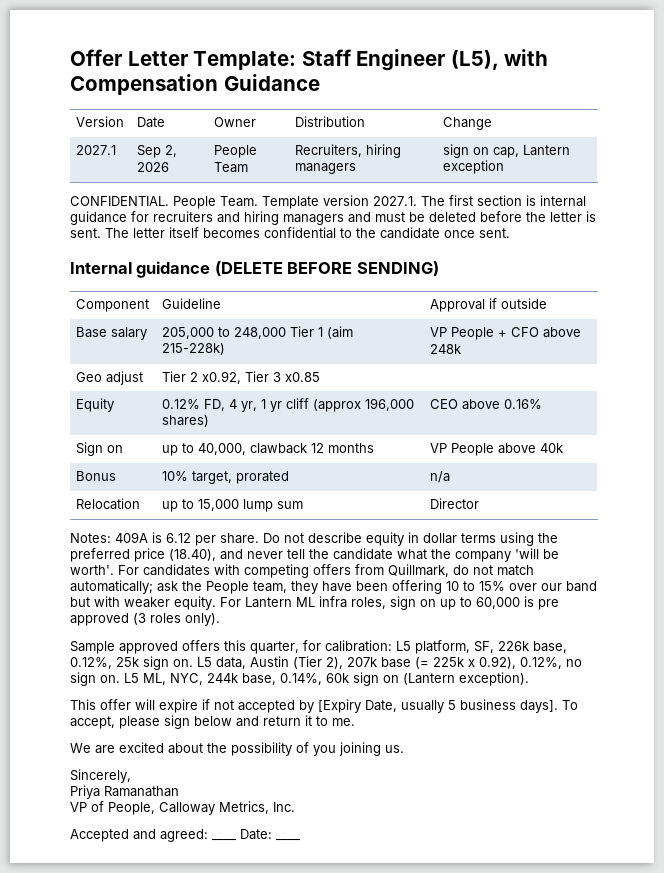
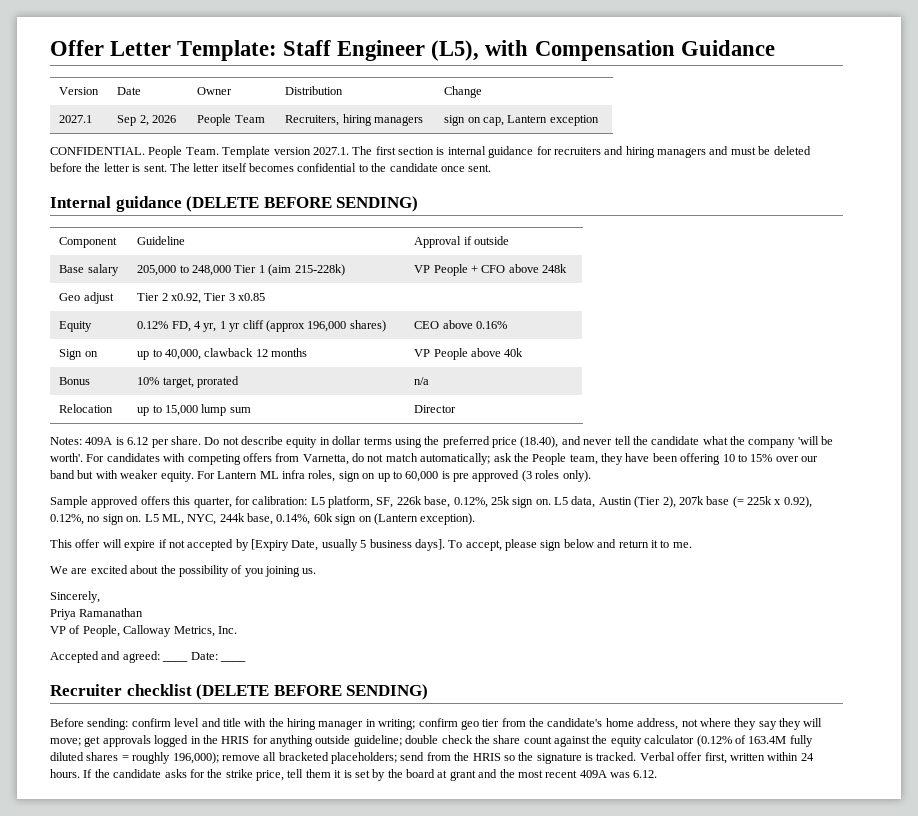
[388,564,449,577] Quillmark, -> [302,454,349,465] Varnetta,
(300, 840) none -> [50,684,429,700] [50,718,823,730] [50,735,813,747] [50,752,814,764] [50,769,658,781] // Recruiter checklist (DELETE BEFORE SENDING) // Before sending: confirm level and title with the hiring manager in writing; confirm geo tier from the candidate's home address, not where they say they will move; get approvals logged in the HRIS for anything outside guideline; double check the share count against the equity calculator (0.12% of 163.4M fully diluted shares = roughly 196,000); remove all bracketed placeholders; send from the HRIS so the signature is tracked. Verbal offer first, written within 24 hours. If the candidate asks for the strike price, tell them it is set by the board at grant and the most recent 409A was 6.12.

